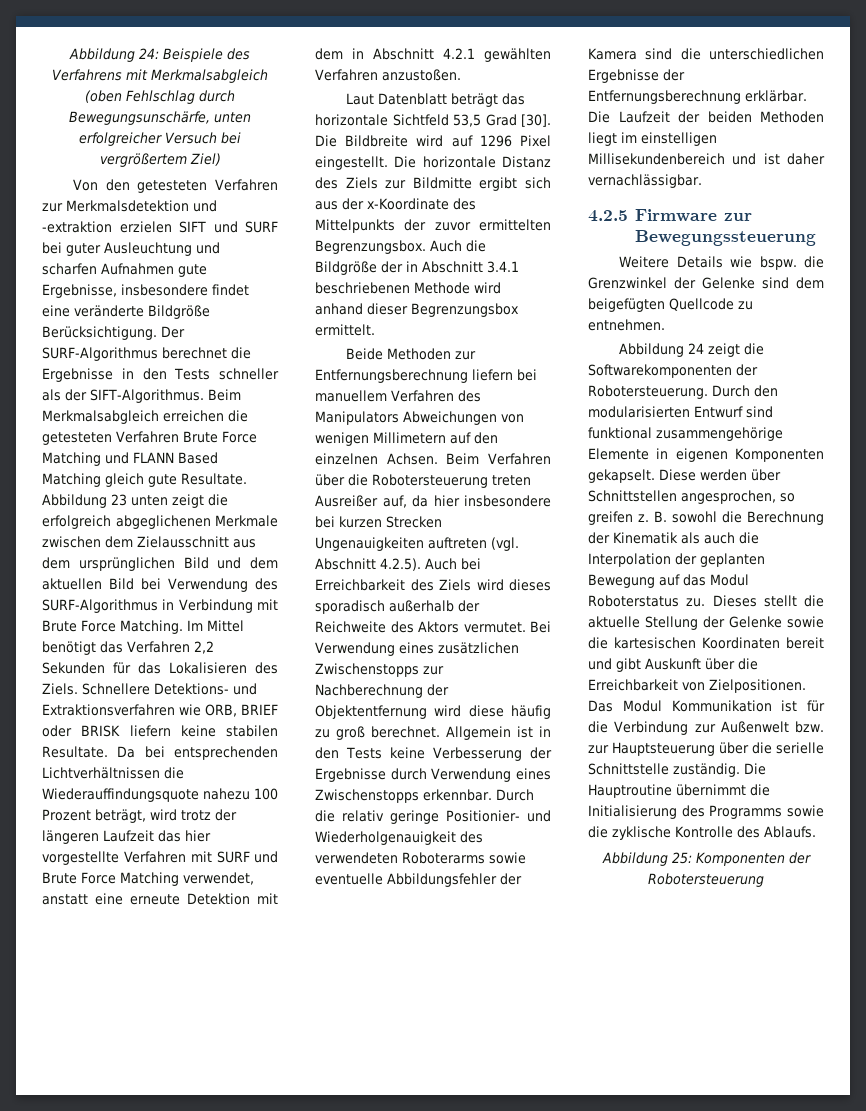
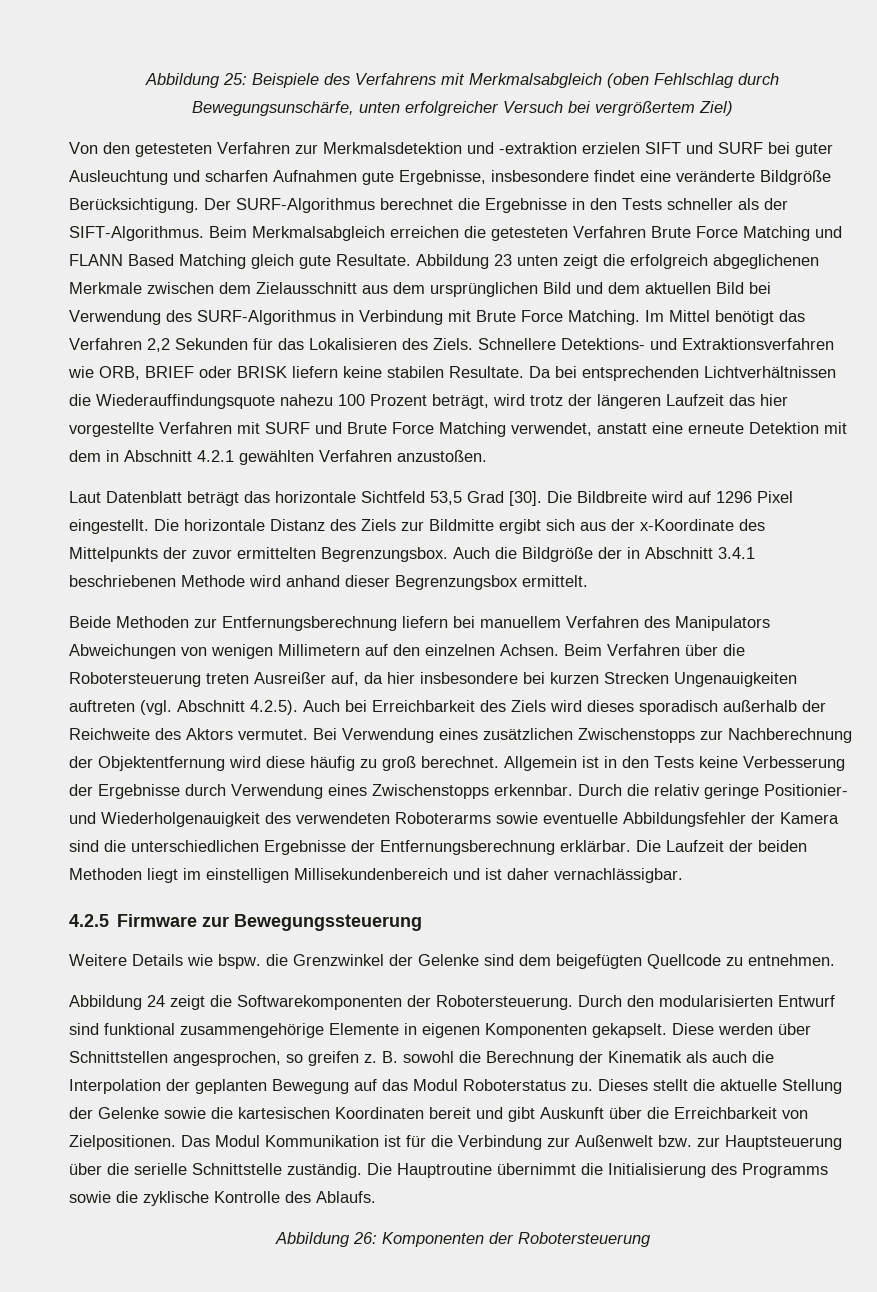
[69,48,159,62] Abbildung 24: -> [145,73,247,88] Abbildung 25:
[671,852,692,864] 25: -> [352,1232,377,1244] 26:

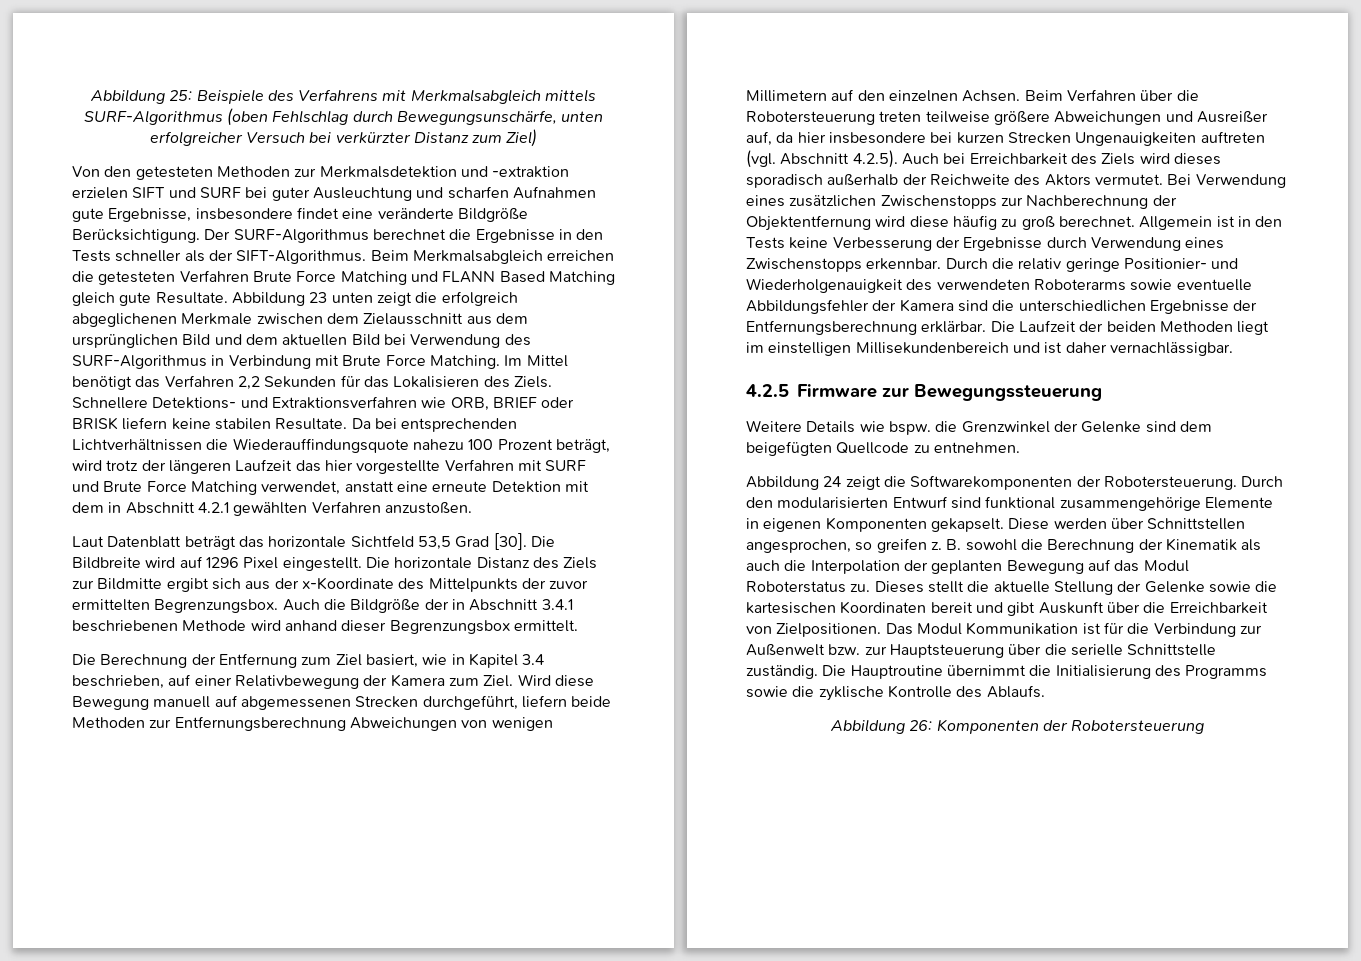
(602, 80) none -> [545,89,597,102] [83,110,223,125] mittels SURF-Algorithmus
[595,101,695,116] vergrößertem -> [335,132,503,143] verkürzter Distanz zum
[217,142,290,154] Verfahren -> [216,166,290,177] Methoden
[69,616,770,631] Beide Methoden zur Entfernungsberechnung liefern bei manuellem Verfahren des Manipulators -> [72,653,545,668] [72,674,594,689] [72,695,612,710] [72,716,346,731] Die Berechnung der Entfernung zum Ziel basiert, wie in Kapitel 3.4 beschrieben, auf einer Relativbewegung der Kamera zum Ziel. Wird diese Bewegung manuell auf abgemessenen Strecken durchgeführt, liefern beide Methoden zur Entfernungsberechnung
(249, 678) none -> [925,111,1193,125] teilweise größere Abweichungen und

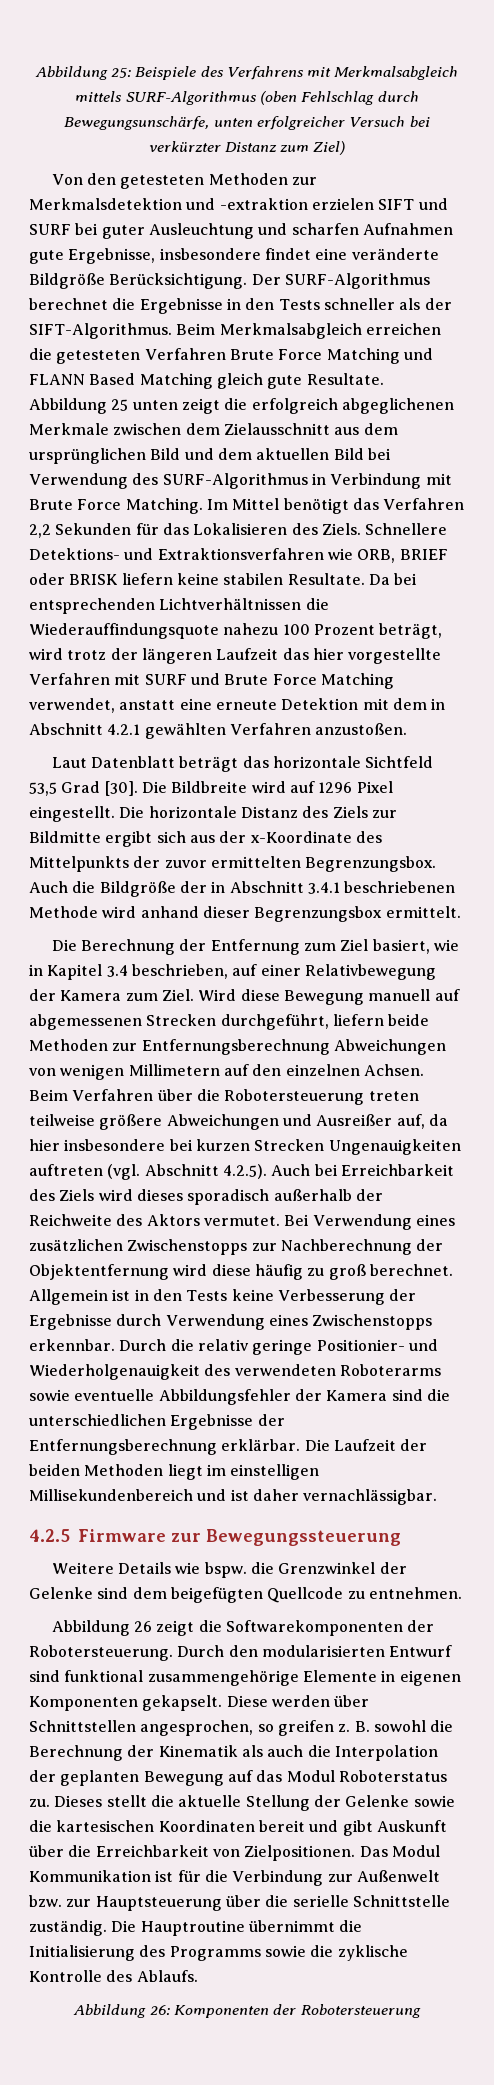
[309,292,328,303] 23 -> [111,399,129,411] 25
[823,476,842,487] 24 -> [133,1621,152,1632] 26

